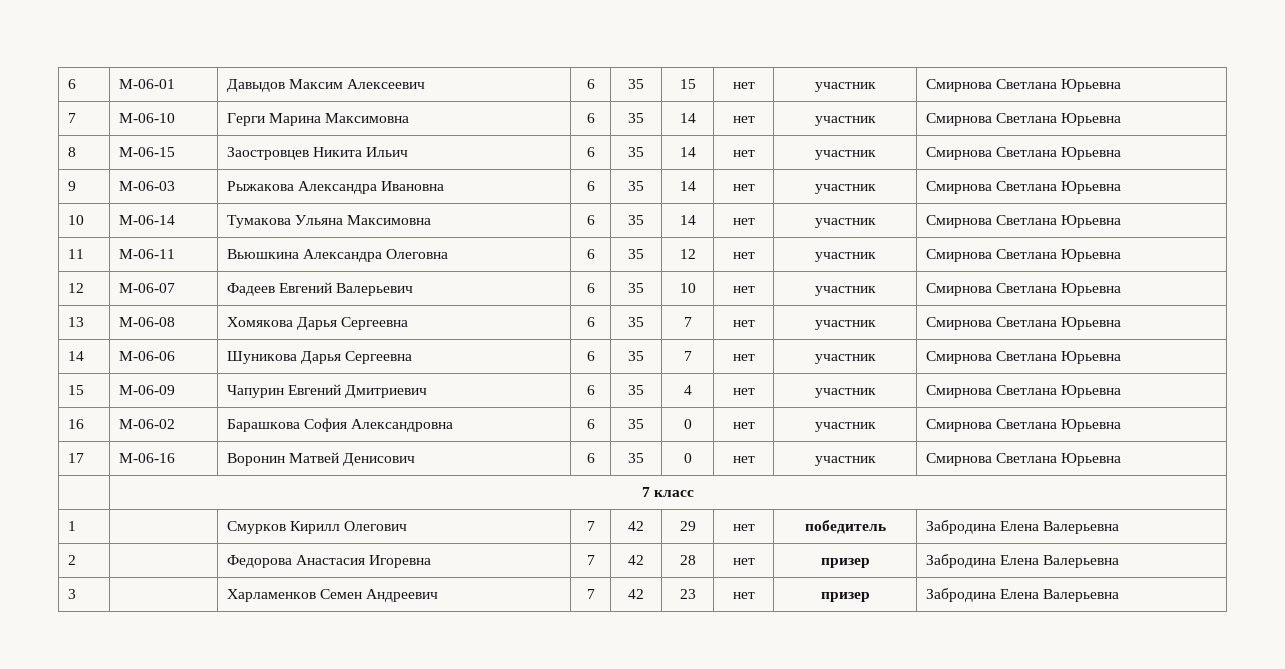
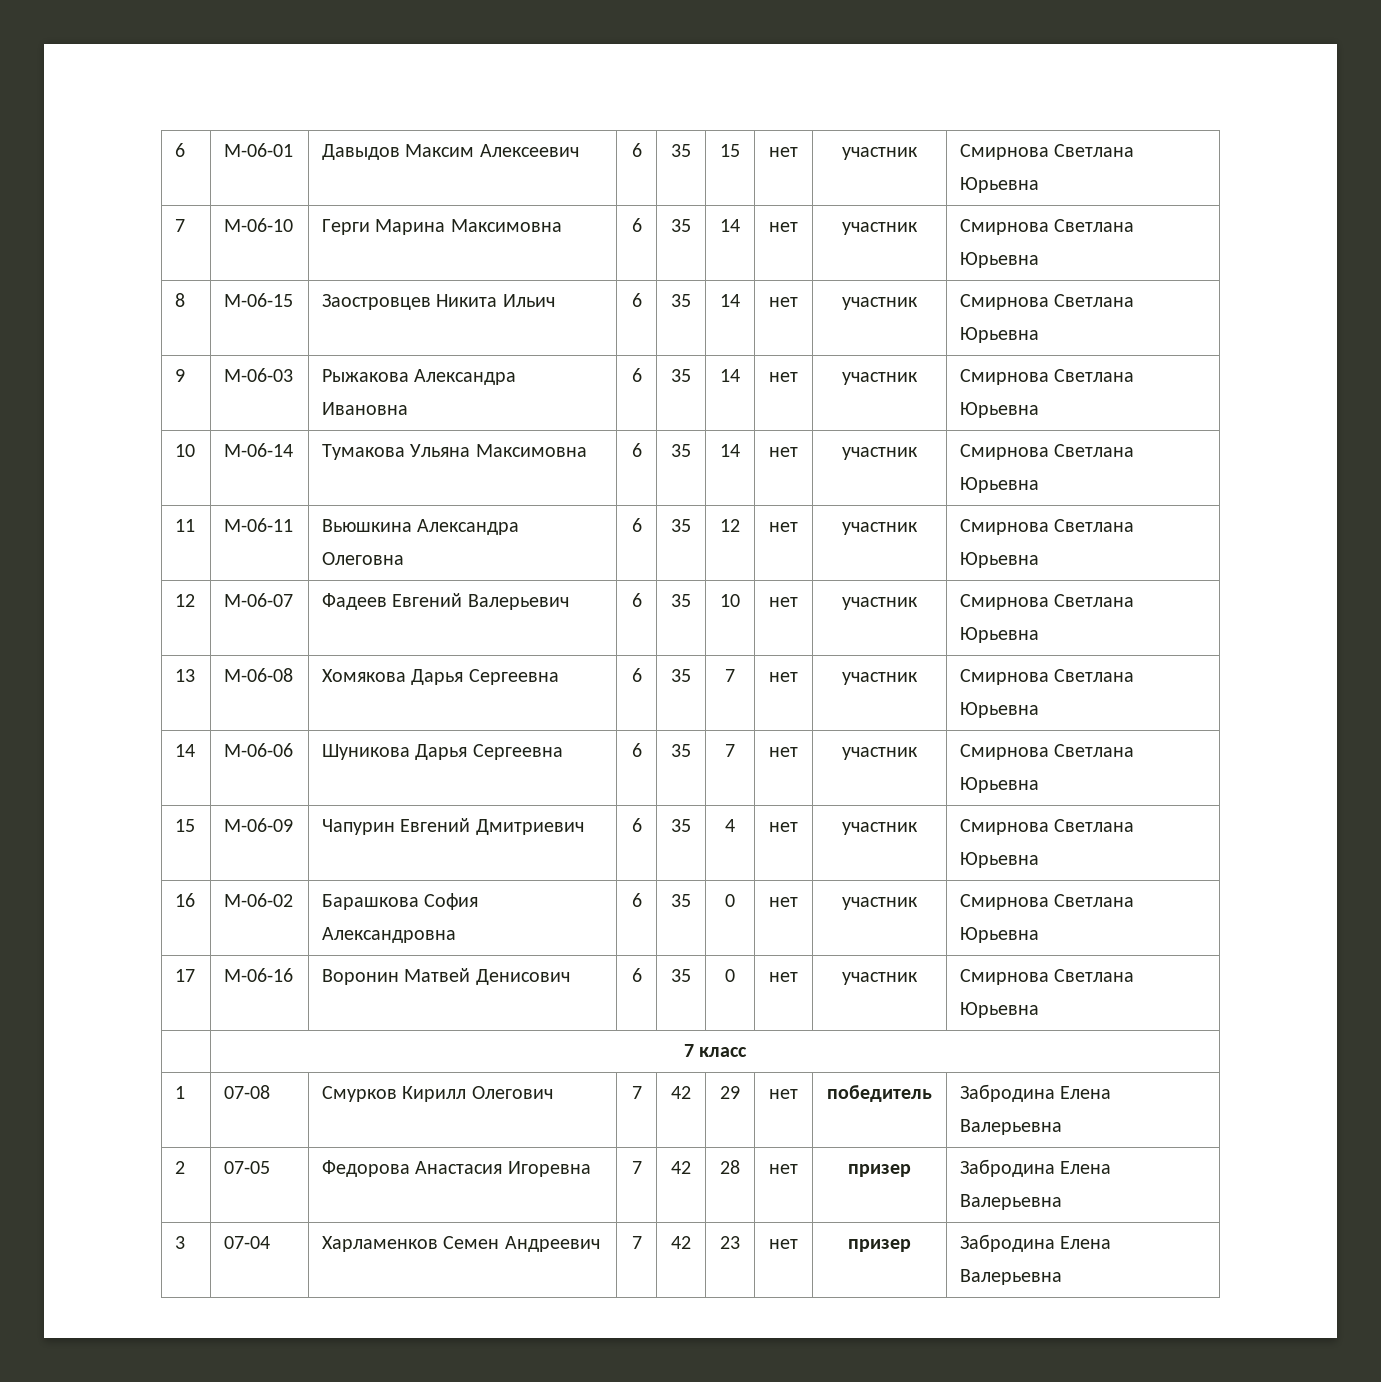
(76, 526) none -> [224,1085,271,1099] 07-08
(76, 560) none -> [224,1161,271,1174] 07-05
(76, 594) none -> [224,1236,271,1249] 07-04

